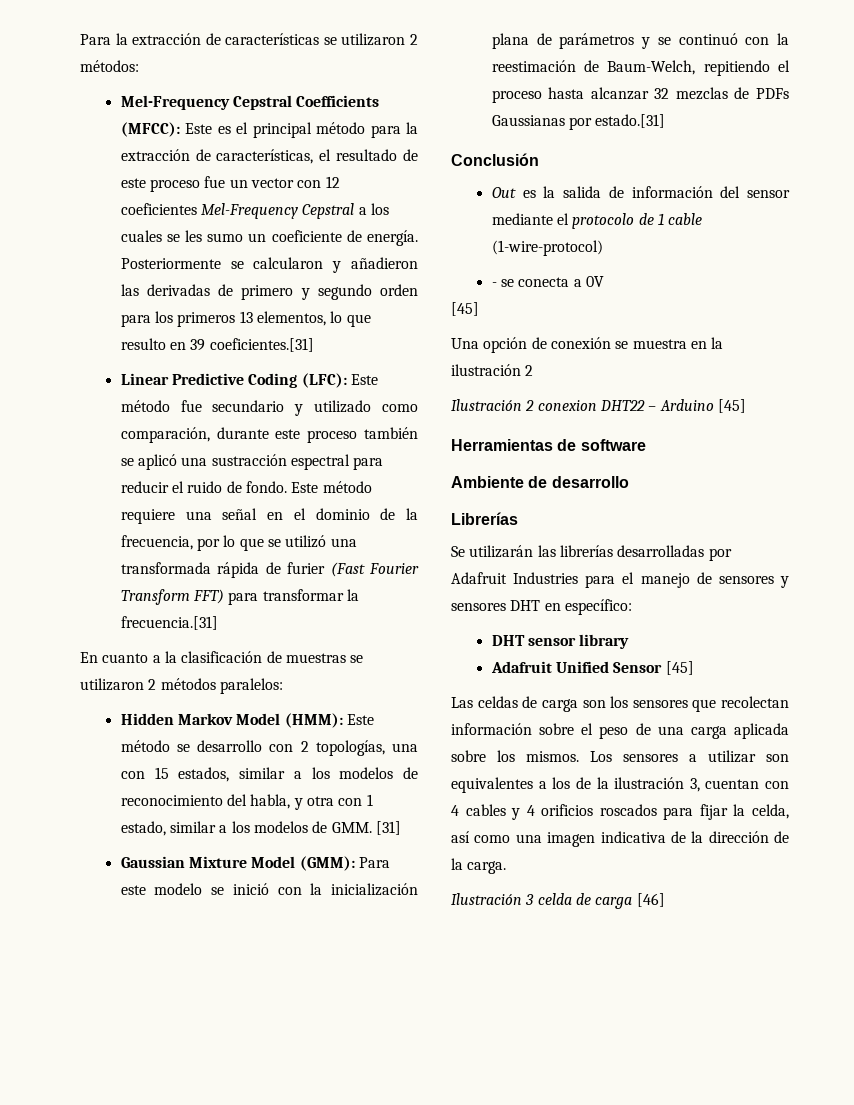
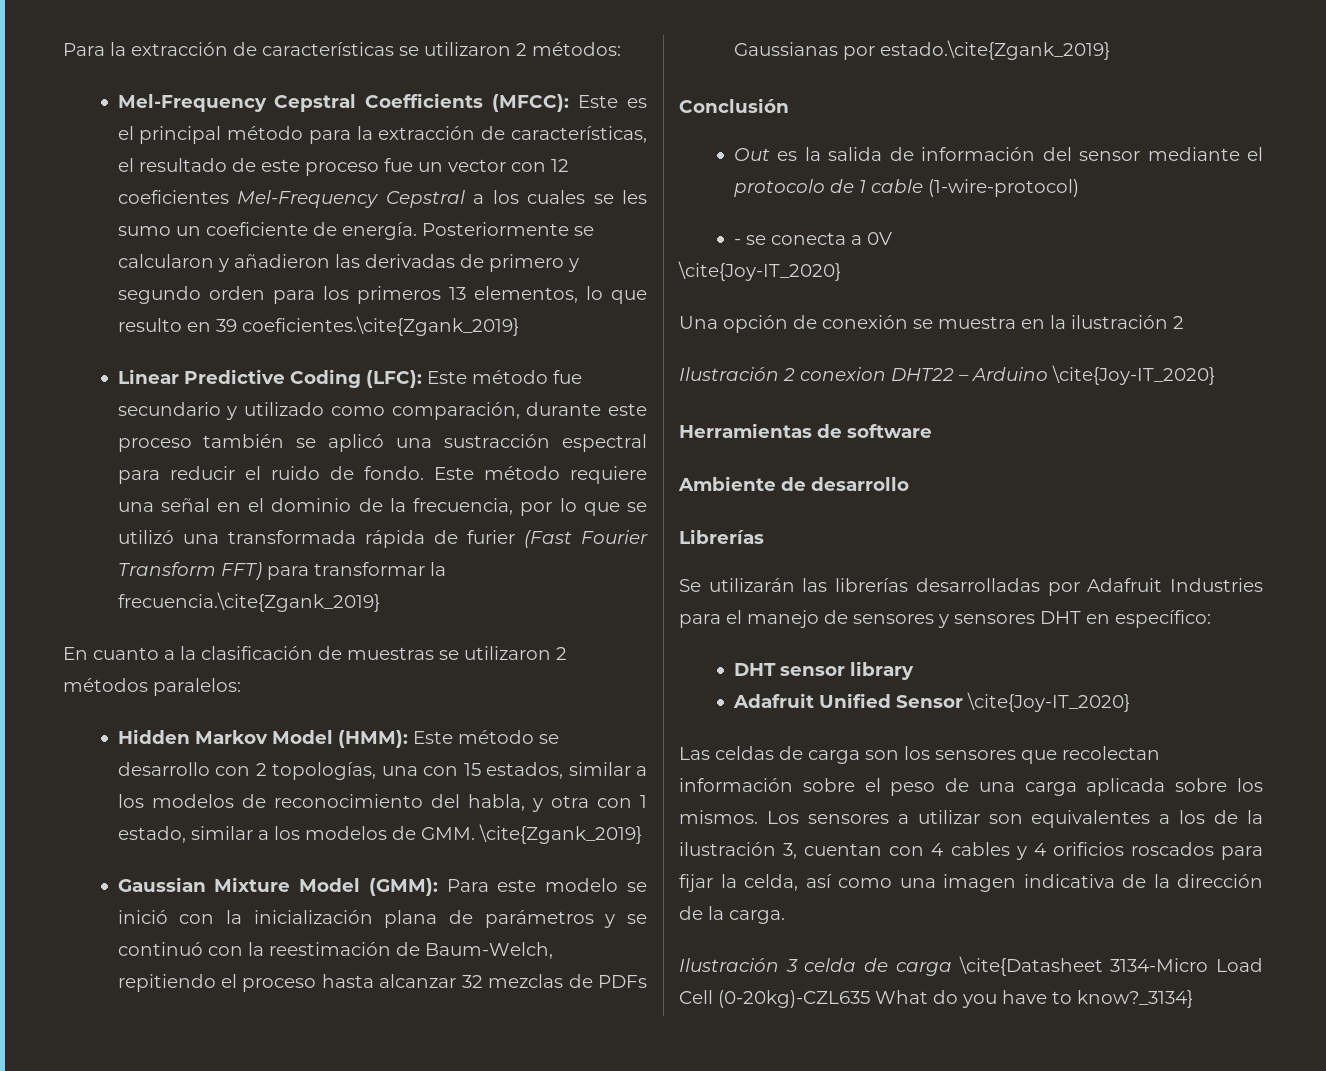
[209,338,314,352] coeficientes.[31] -> [241,316,519,336] coeficientes.\cite{Zgank_2019}
[120,616,218,630] frecuencia.[31] -> [117,592,380,612] frecuencia.\cite{Zgank_2019}
[375,821,401,835] [31] -> [478,824,642,844] \cite{Zgank_2019}
[595,114,666,128] estado.[31] -> [879,40,1110,60] estado.\cite{Zgank_2019}
[451,302,479,316] [45] -> [678,261,841,281] \cite{Joy-IT_2020}
[717,399,746,413] [45] -> [1052,365,1215,385] \cite{Joy-IT_2020}
[665,661,694,675] [45] -> [966,692,1130,712] \cite{Joy-IT_2020}
[636,893,665,907] [46] -> [958,956,1263,976] [679,990,1193,1008] \cite{Datasheet 3134-Micro Load Cell (0-20kg)-CZL635 What do you have to know?_3134}

